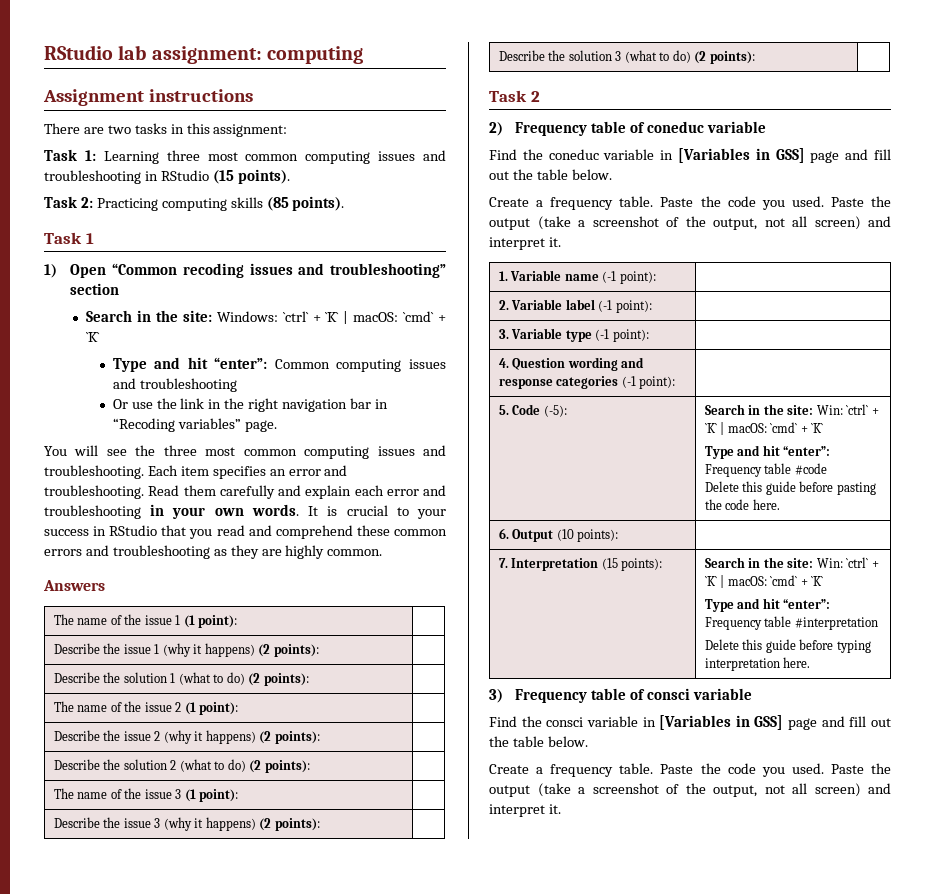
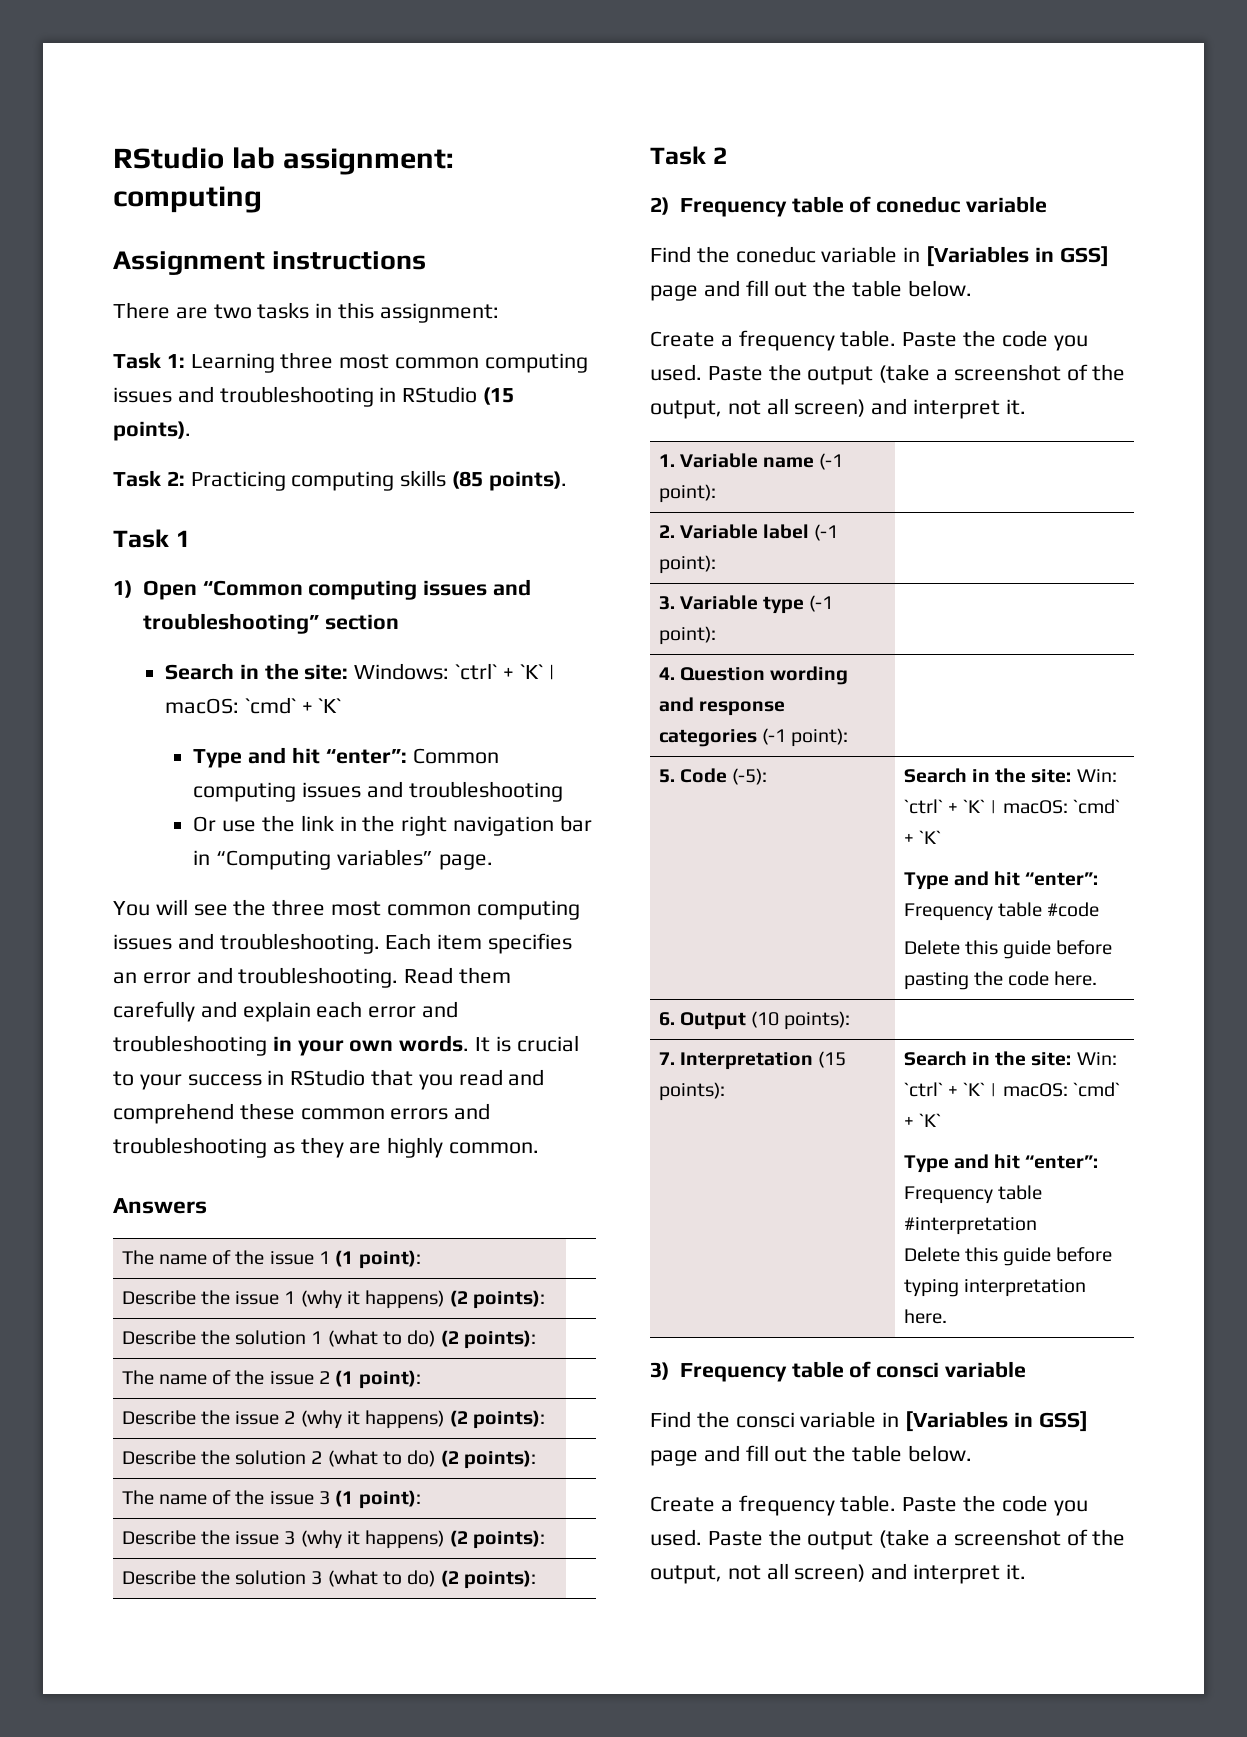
[182,263,244,278] recoding -> [308,580,418,600] computing
[112,418,175,432] “Recoding -> [216,850,332,870] “Computing

